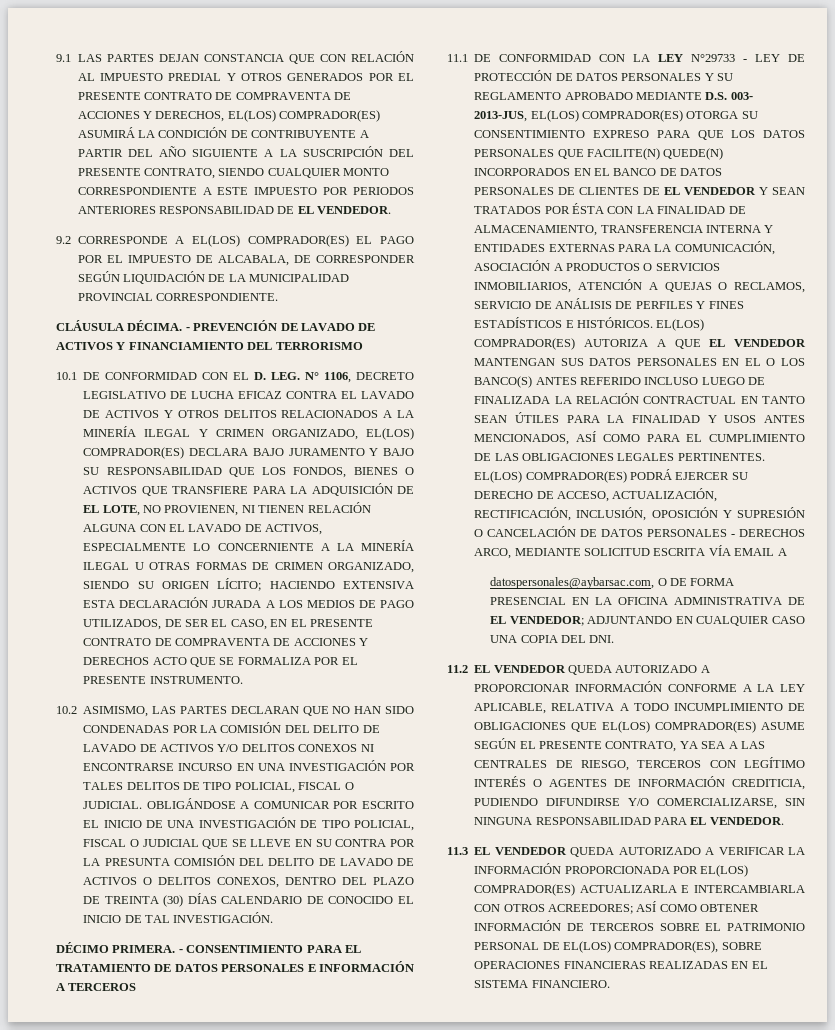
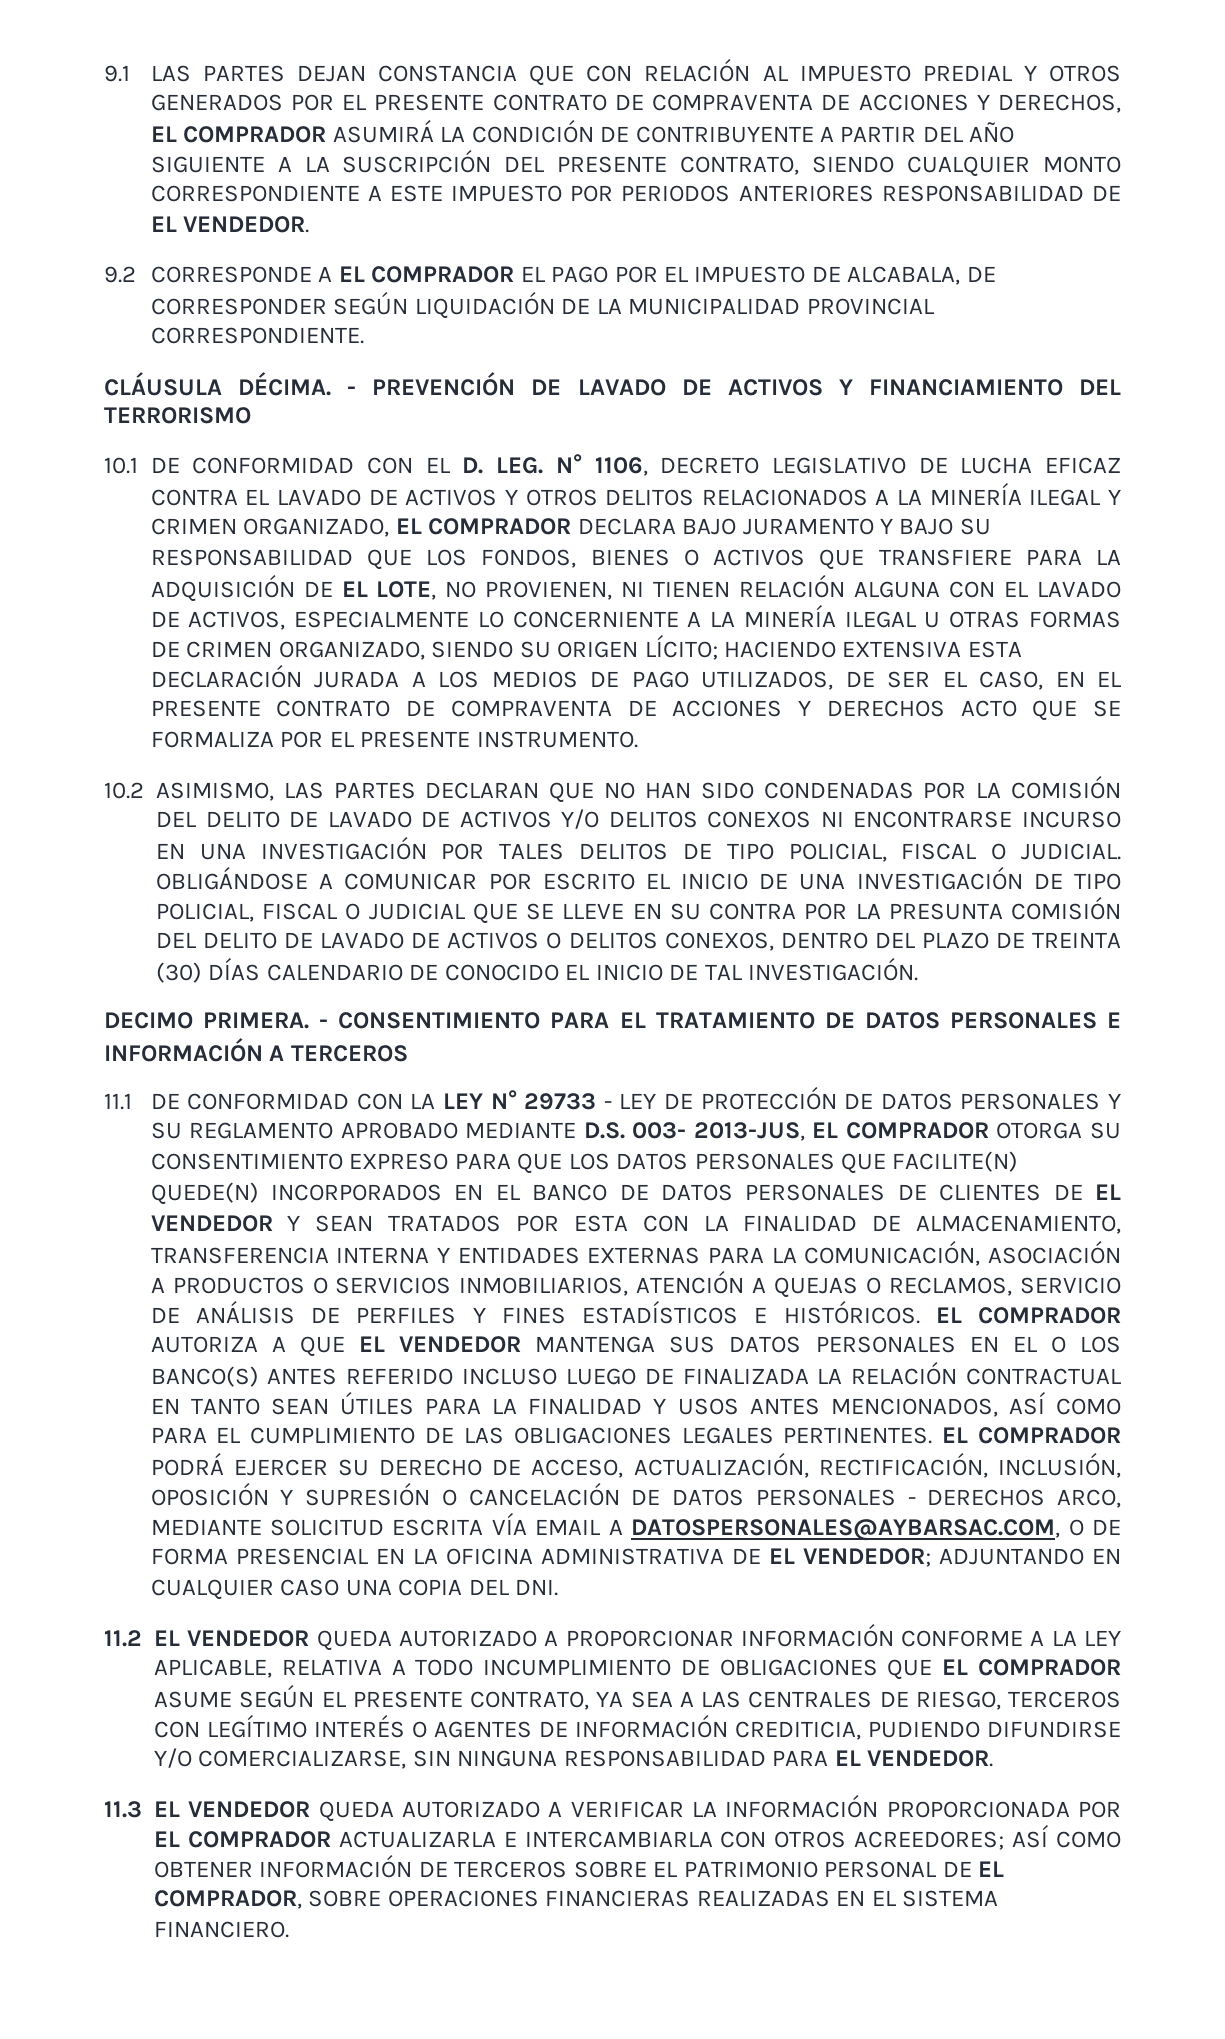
[227,110,381,122] EL(LOS) COMPRADOR(ES) -> [150,126,327,143] EL COMPRADOR
[191,235,349,247] EL(LOS) COMPRADOR(ES) -> [338,266,515,283] EL COMPRADOR
[366,428,414,440] [83,447,185,459] EL(LOS) COMPRADOR(ES) -> [395,518,572,535] EL COMPRADOR
[56,942,109,953] DÉCIMO -> [104,1012,193,1029] DECIMO
[691,54,736,62] N°29733 -> [490,1090,597,1110] N° 29733
[530,110,683,122] EL(LOS) COMPRADOR(ES) -> [812,1122,989,1139] EL COMPRADOR
[572,203,604,214] ÉSTA -> [573,1215,628,1232] ESTA
[656,319,705,331] [474,338,576,350] EL(LOS) COMPRADOR(ES) -> [935,1307,1121,1324] EL COMPRADOR
[474,358,556,366] MANTENGAN -> [535,1336,656,1353] MANTENGA
[474,471,627,483] EL(LOS) COMPRADOR(ES) -> [942,1427,1121,1444] EL COMPRADOR
[490,577,655,589] // datospersonales@aybarsac.com, -> [631,1519,1061,1541] DATOSPERSONALES@AYBARSAC.COM,
[602,721,757,733] EL(LOS) COMPRADOR(ES) -> [942,1659,1122,1676] EL COMPRADOR
[700,865,749,877] [474,884,576,896] EL(LOS) COMPRADOR(ES) -> [154,1831,331,1848] EL COMPRADOR
[563,941,719,953] EL(LOS) COMPRADOR(ES), -> [978,1861,1005,1877] [154,1890,302,1909] EL COMPRADOR,

